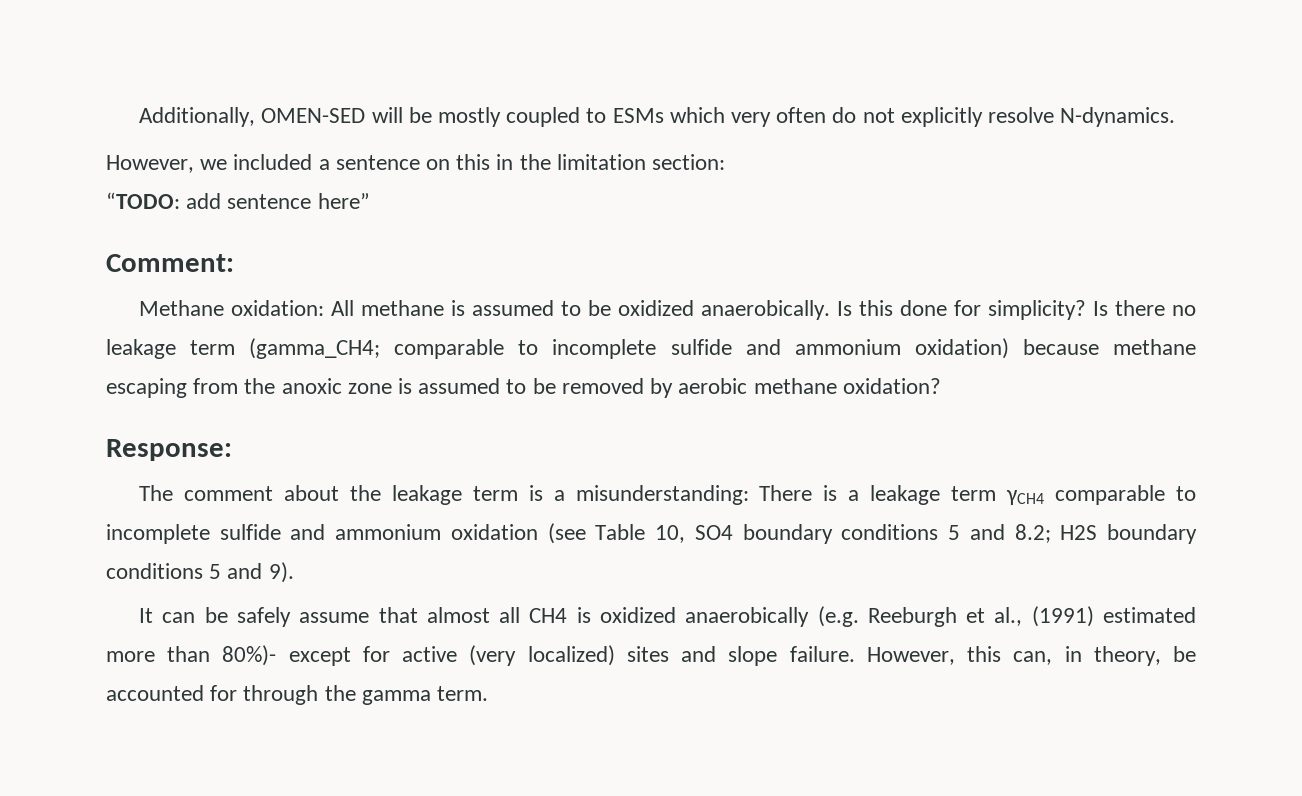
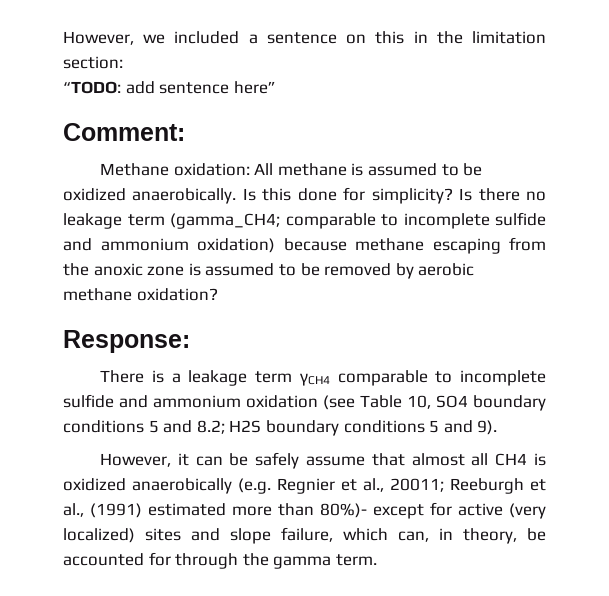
[139,107,1176,127] Additionally, OMEN-SED will be mostly coupled to ESMs which very often do not explicitly resolve N-dynamics. // -> (63, 38) none
[139,485,749,505] The comment about the leakage term is a misunderstanding: -> (190, 341) none
[139,608,154,623] It -> [100,453,189,467] However, it
(859, 616) none -> [277,478,444,494] Regnier et al., 20011;
[789,646,1002,665] failure. However, this -> [281,527,388,542] failure, which

